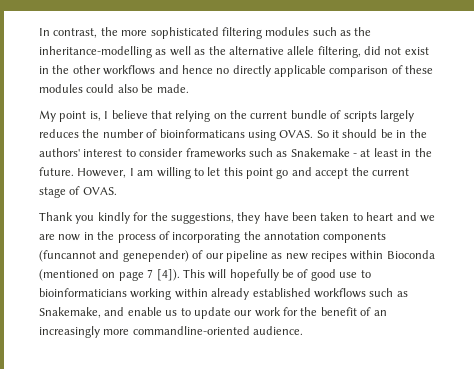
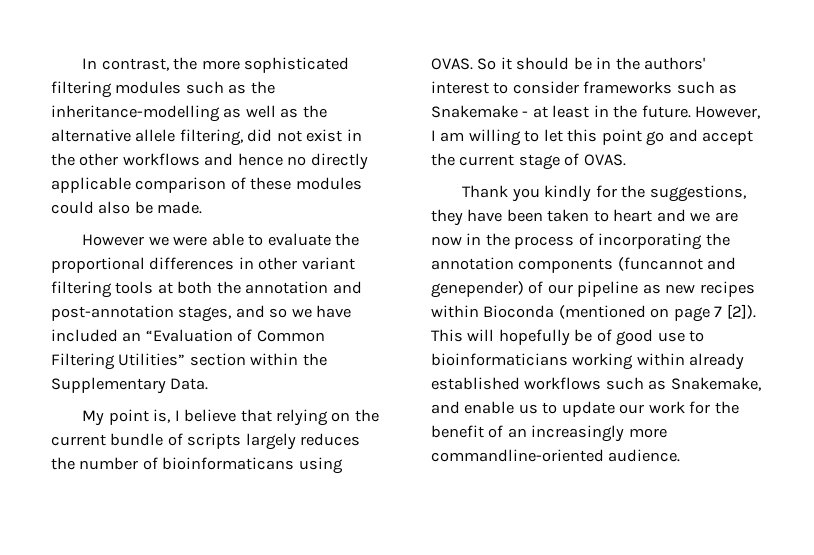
(189, 88) none -> [82,233,359,246] [51,257,355,273] [51,281,362,298] [51,305,352,322] [51,329,325,342] [51,353,327,370] [51,377,209,394] // However we were able to evaluate the proportional differences in other variant filtering tools at both the annotation and post-annotation stages, and so we have included an “Evaluation of Common Filtering Utilities” section within the Supplementary Data.
[156,269,180,281] [4]). -> [726,304,756,319] [2]).

